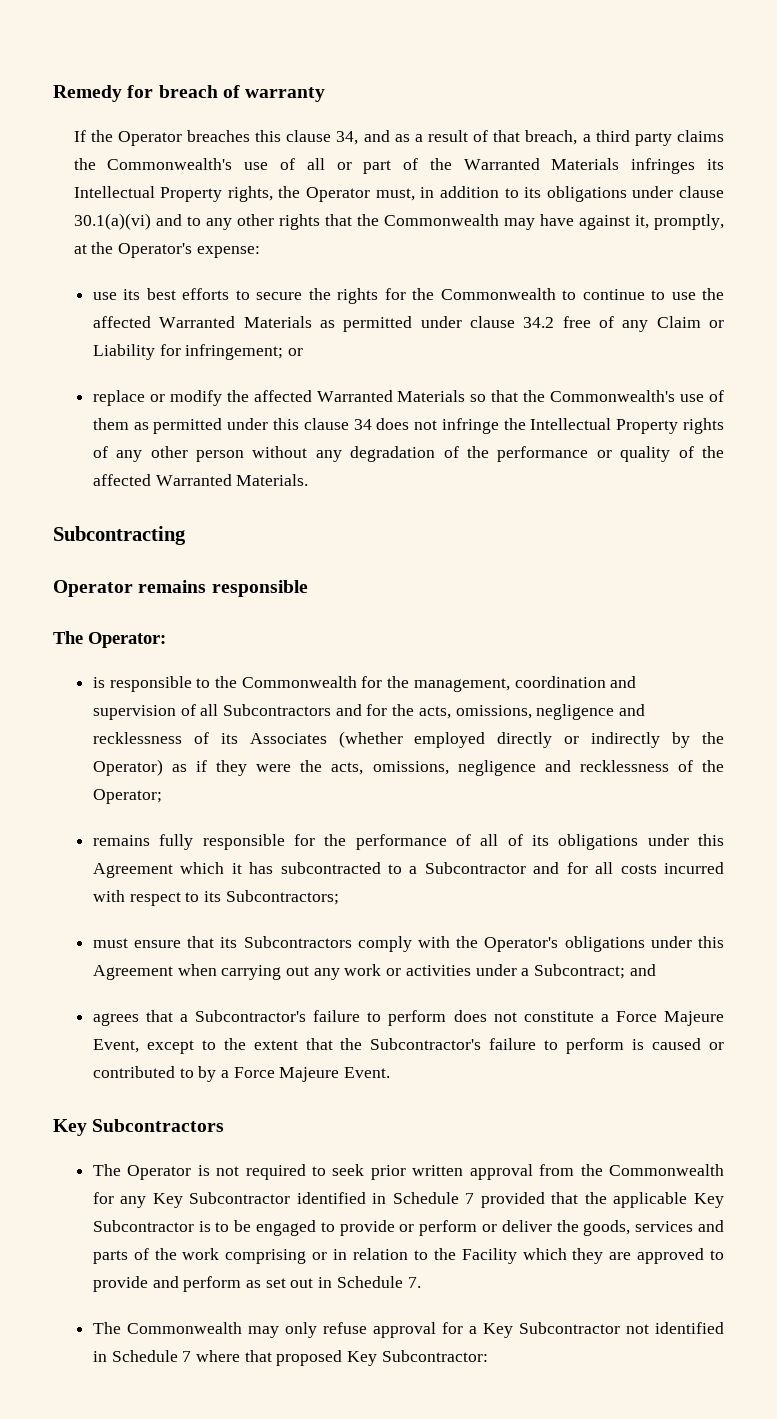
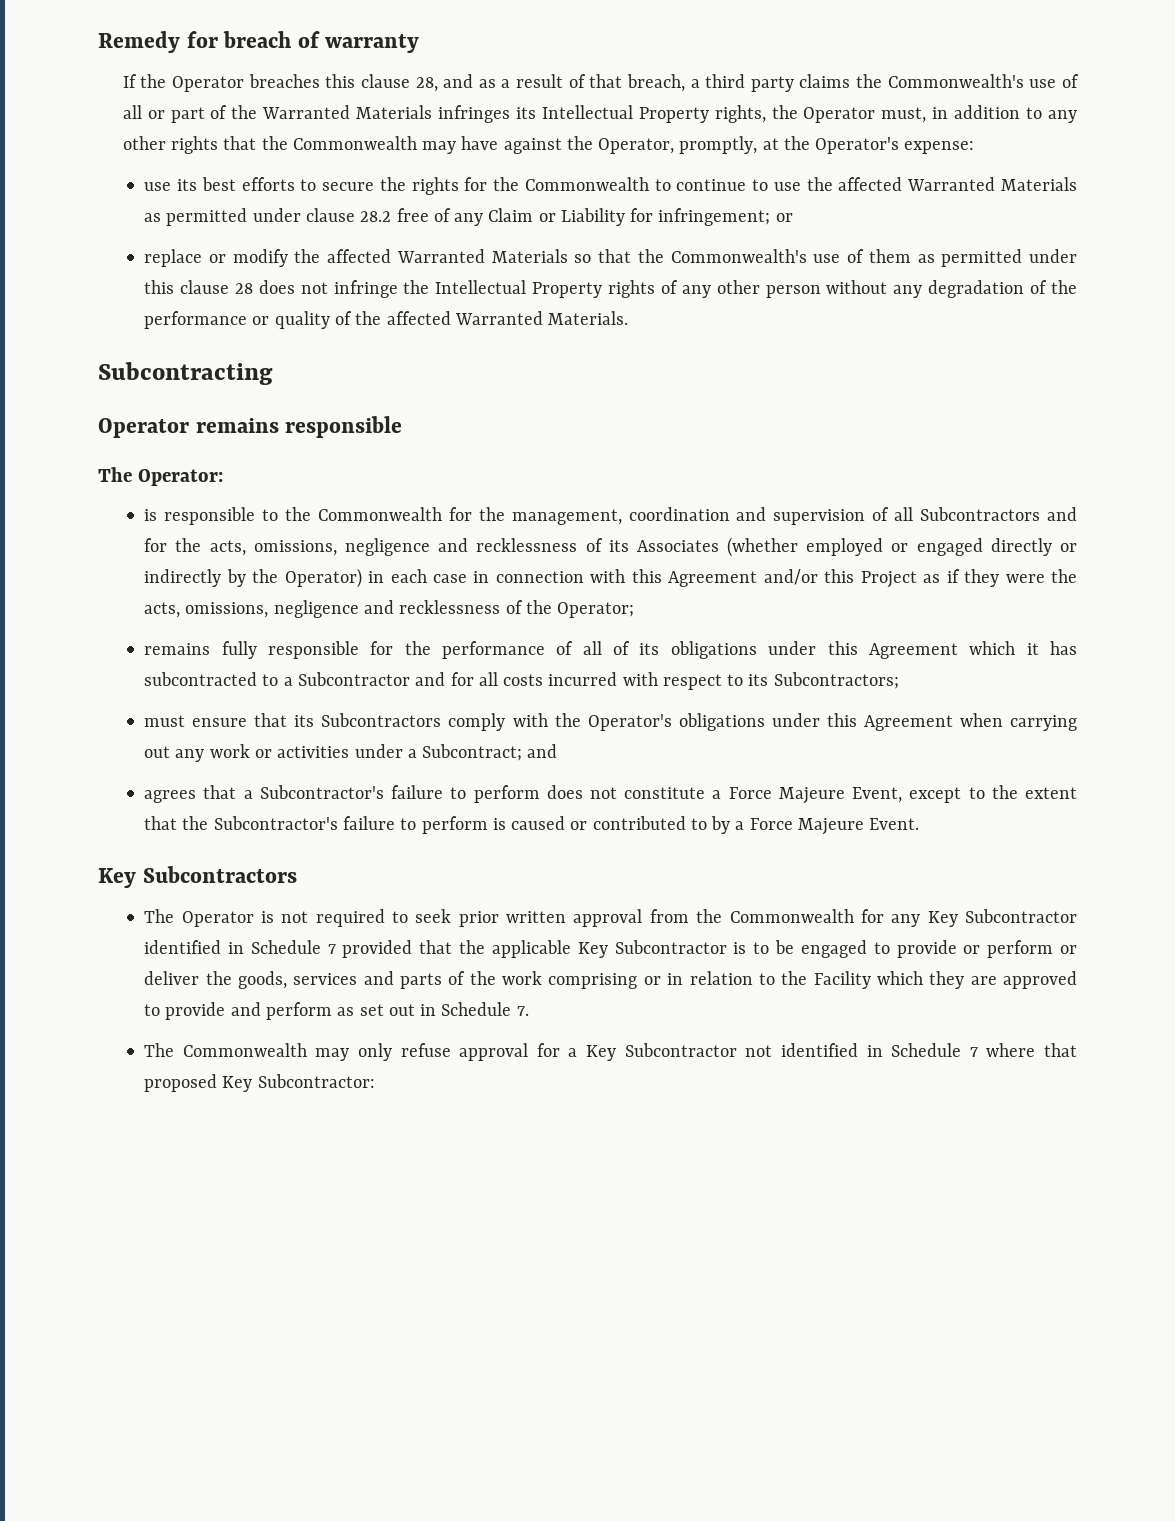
[336,131,359,145] 34, -> [415,77,438,92] 28,
[524,186,724,202] [73,213,201,230] its obligations under clause 30.1(a)(vi) and to -> (1043, 113) none
[634,215,649,229] it, -> [566,136,675,154] the Operator,
[523,317,555,328] 34.2 -> [360,211,392,222] 28.2
[353,419,372,430] 34 -> [234,283,253,294] 28
(486, 740) none -> [891,538,983,556] or engaged
(163, 767) none -> [368,569,917,588] in each case in connection with this Agreement and/or this Project

